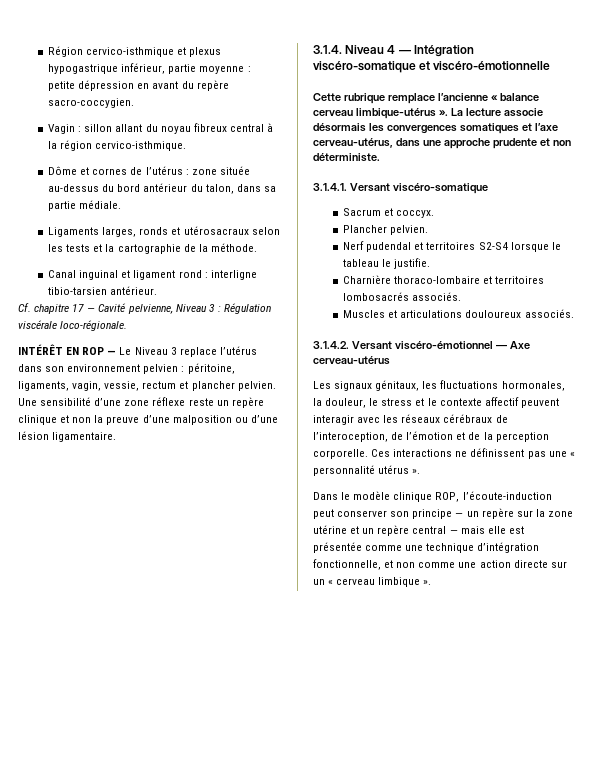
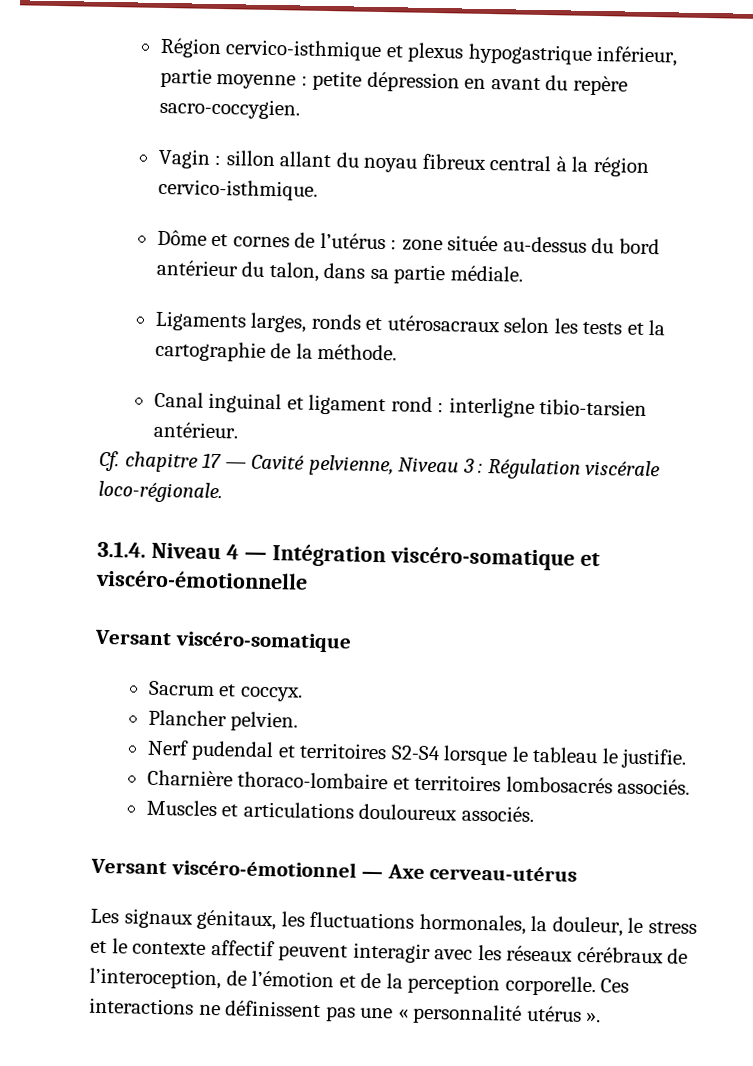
[18,344,257,357] [18,363,235,374] [18,381,276,391] [18,397,264,408] [18,415,278,425] [18,431,117,442] // INTÉRÊT EN ROP — Le Niveau 3 replace l’utérus dans son environnement pelvien : péritoine, ligaments, vagin, vessie, rectum et plancher pelvien. Une sensibilité d’une zone réflexe reste un repère clinique et non la preuve d’une malposition ou d’une lésion ligamentaire. -> (223, 492) none
[313,93,539,104] [313,108,543,119] [313,123,558,134] [313,138,571,149] [313,153,380,162] [313,183,347,191] Cette rubrique remplace l’ancienne « balance cerveau limbique-utérus ». La lecture associe désormais les convergences somatiques et l’axe cerveau-utérus, dans une approche prudente et non déterministe. // 3.1.4.1. -> (308, 579) none
[313,341,349,349] 3.1.4.2. -> (534, 813) none
[313,491,552,502] [313,508,573,519] [313,525,524,536] [313,542,540,553] [313,559,567,570] [313,577,432,587] // Dans le modèle clinique ROP, l’écoute-induction peut conserver son principe — un repère sur la zone utérine et un repère central — mais elle est présentée comme une technique d’intégration fonctionnelle, et non comme une action directe sur un « cerveau limbique ». -> (602, 1017) none

